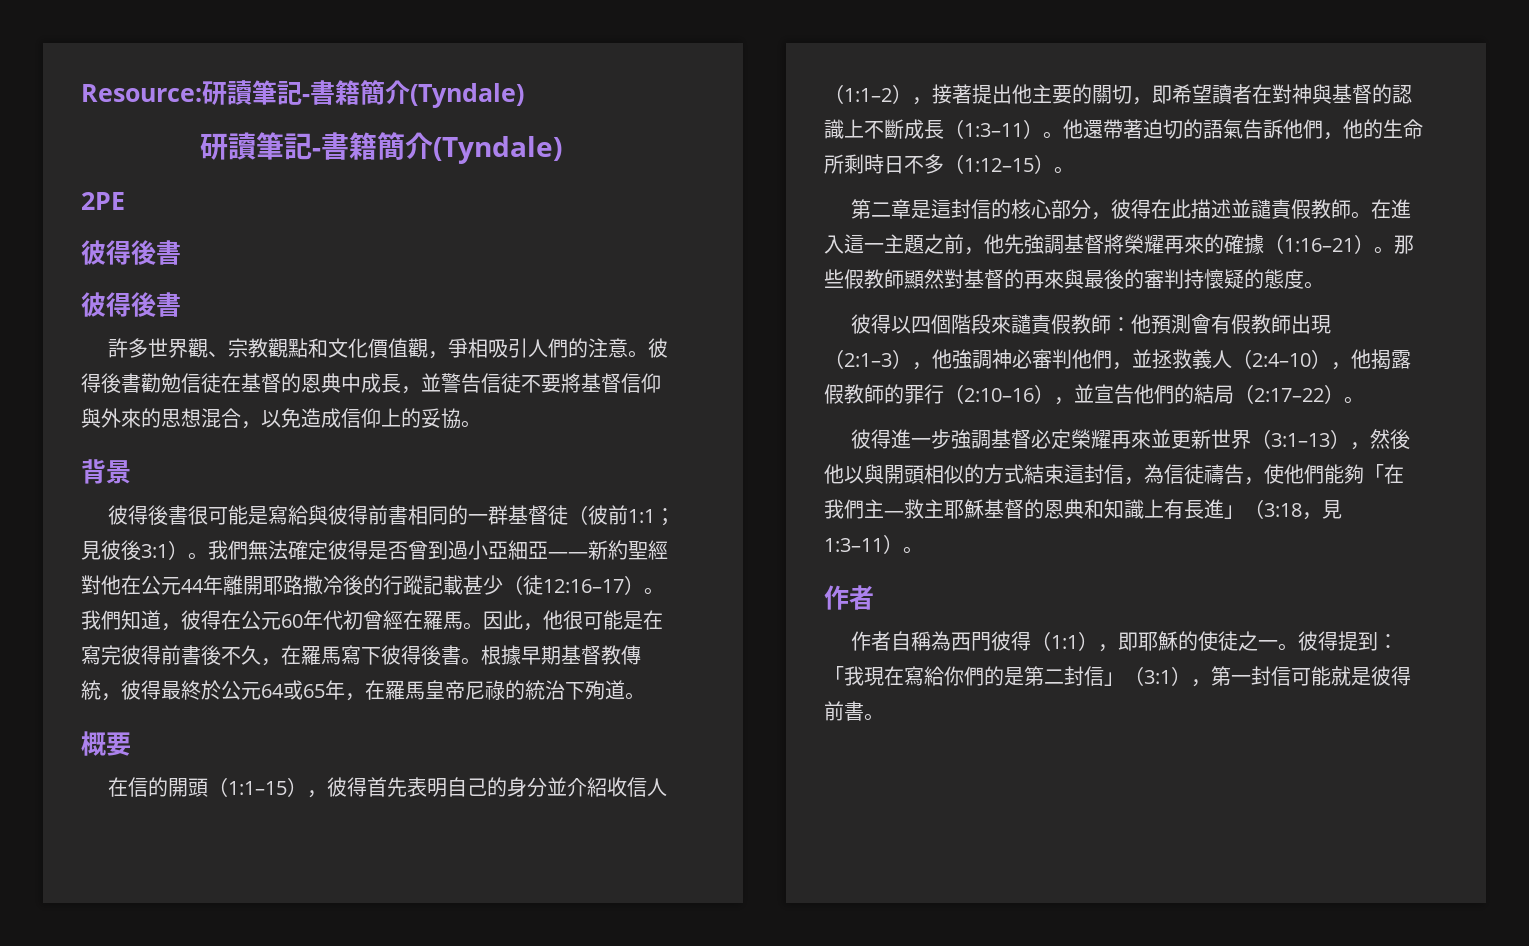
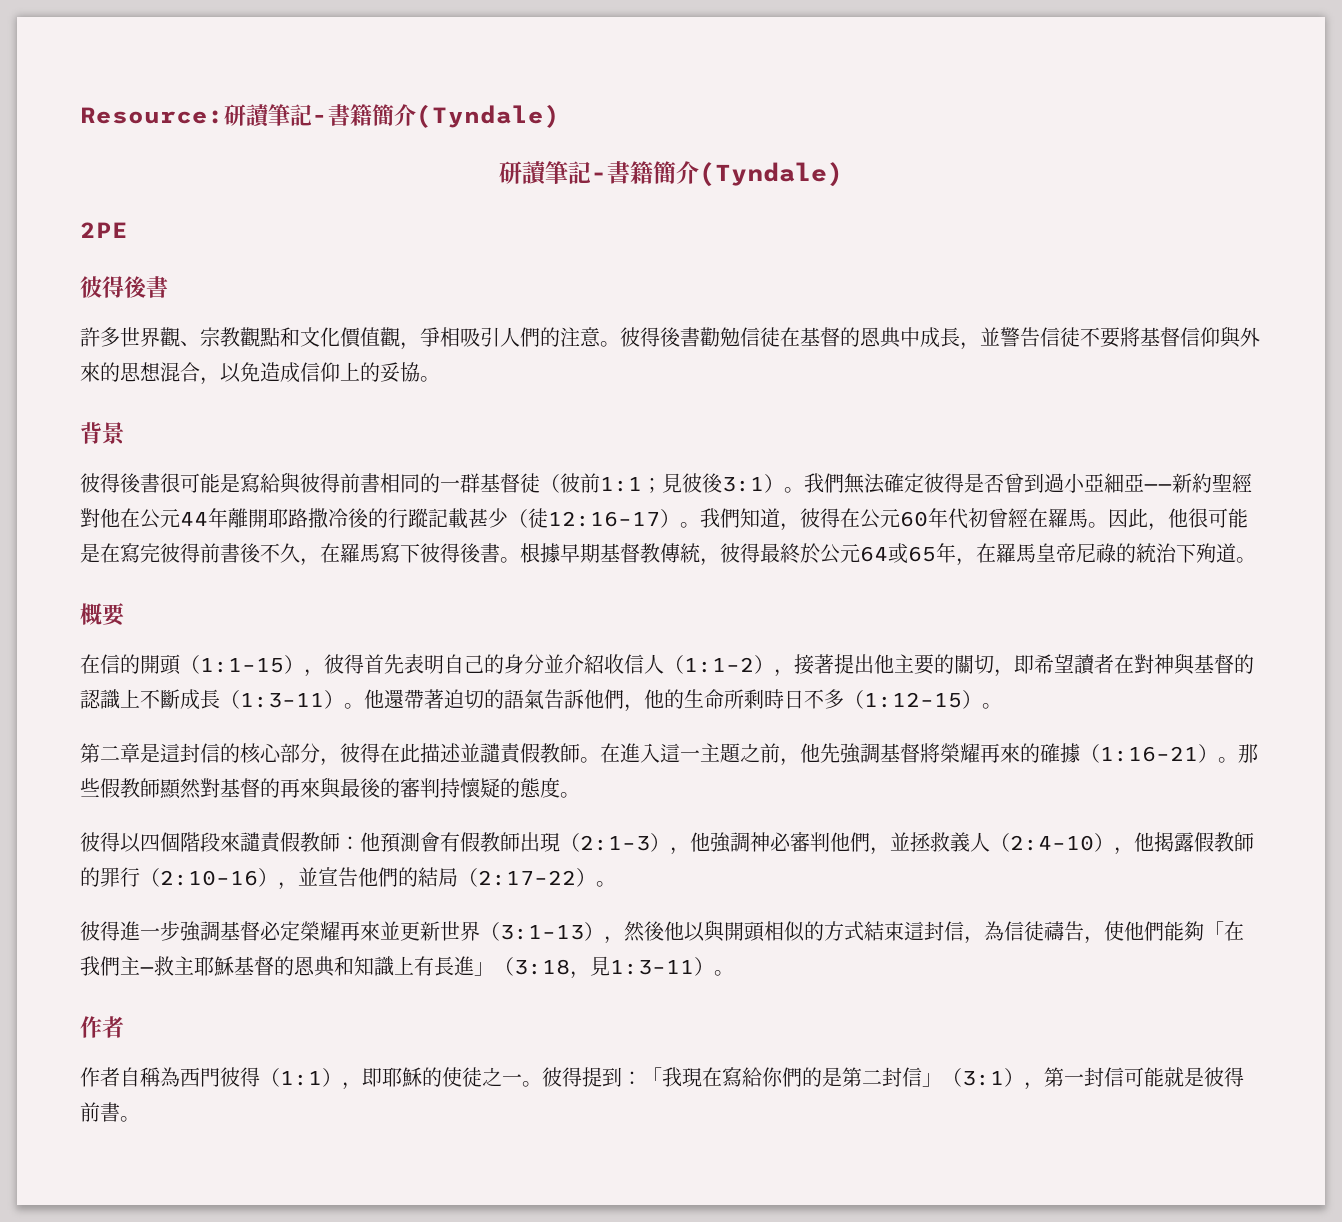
[81,292,181,317] // 彼得後書 -> (168, 287) none

